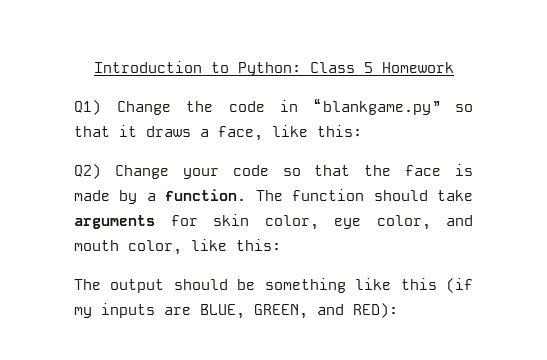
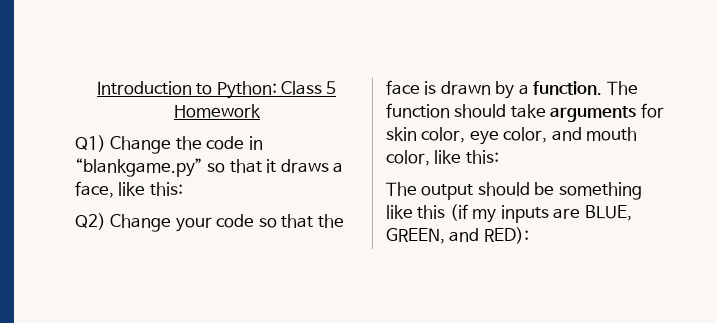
[74,190,110,201] made -> [440,81,491,95] drawn

